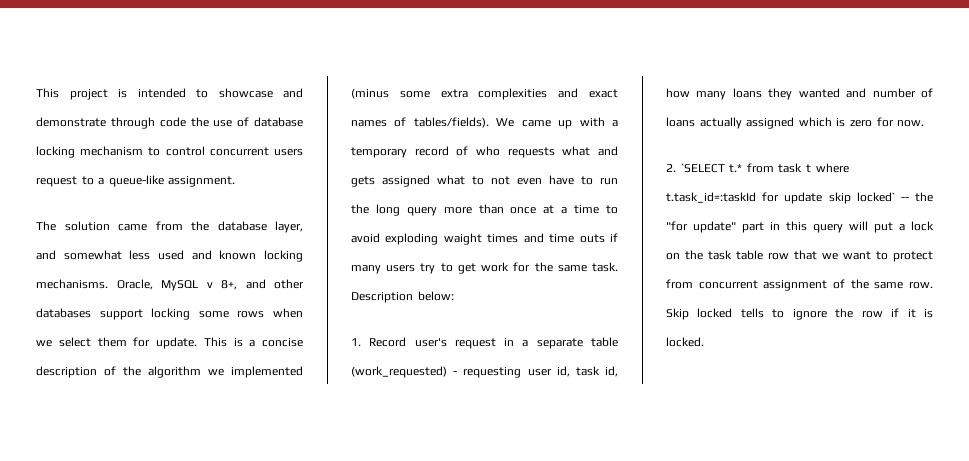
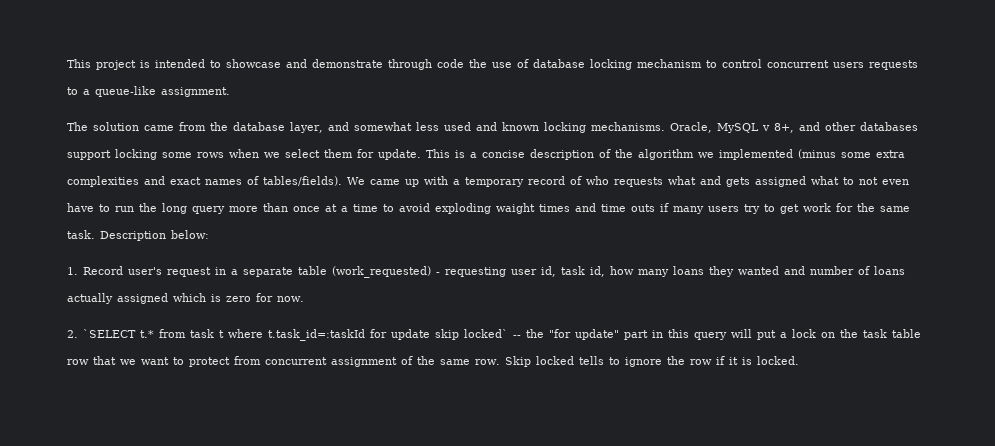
[36,176,77,187] request -> [869,60,918,70] requests

